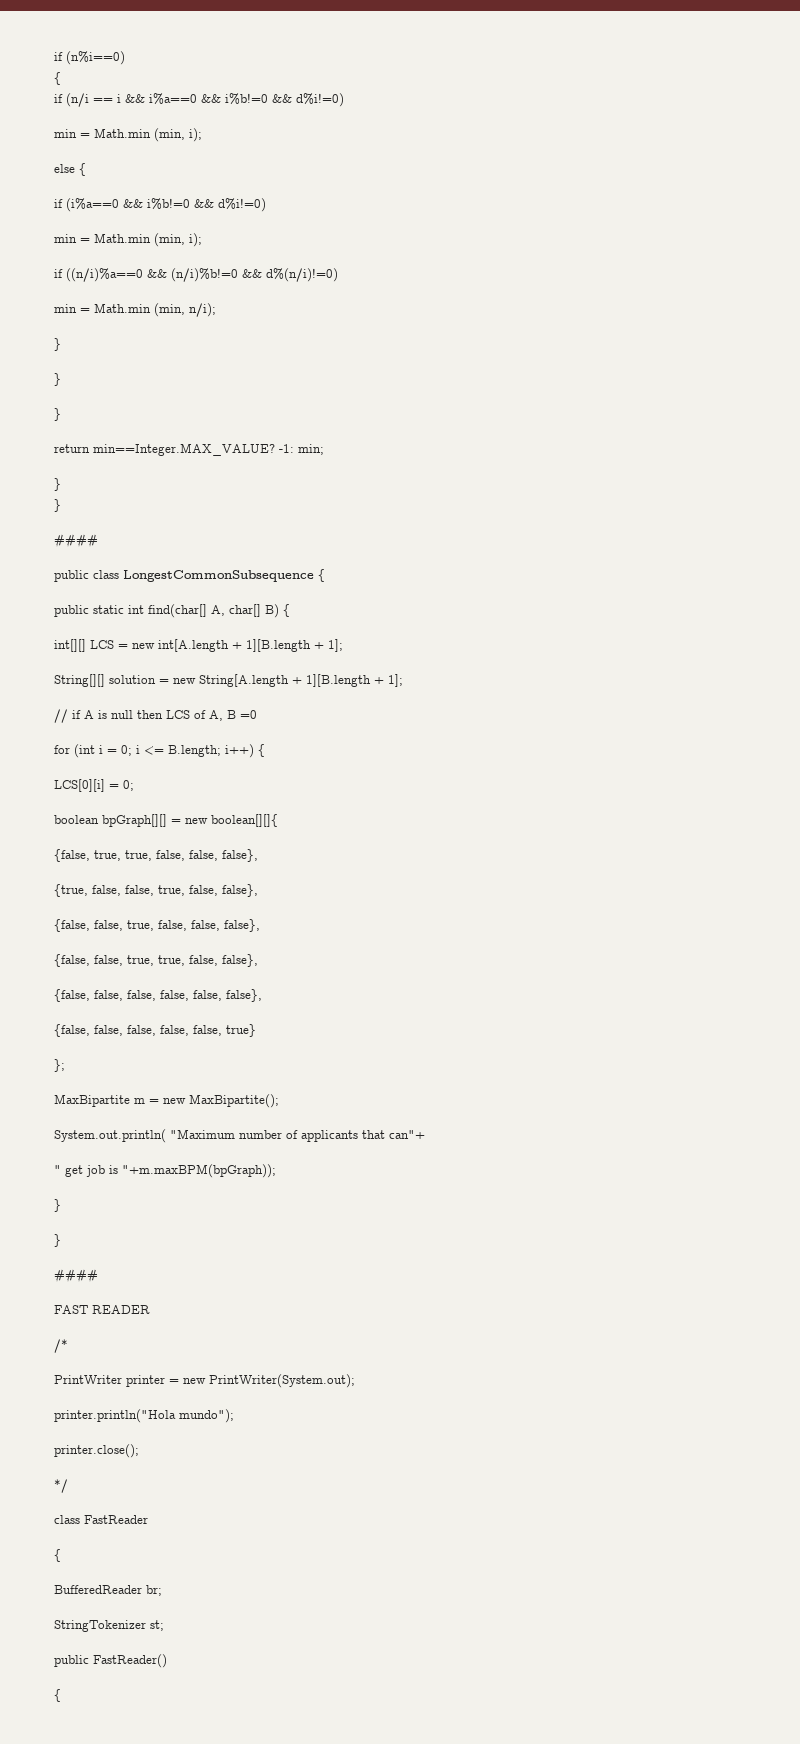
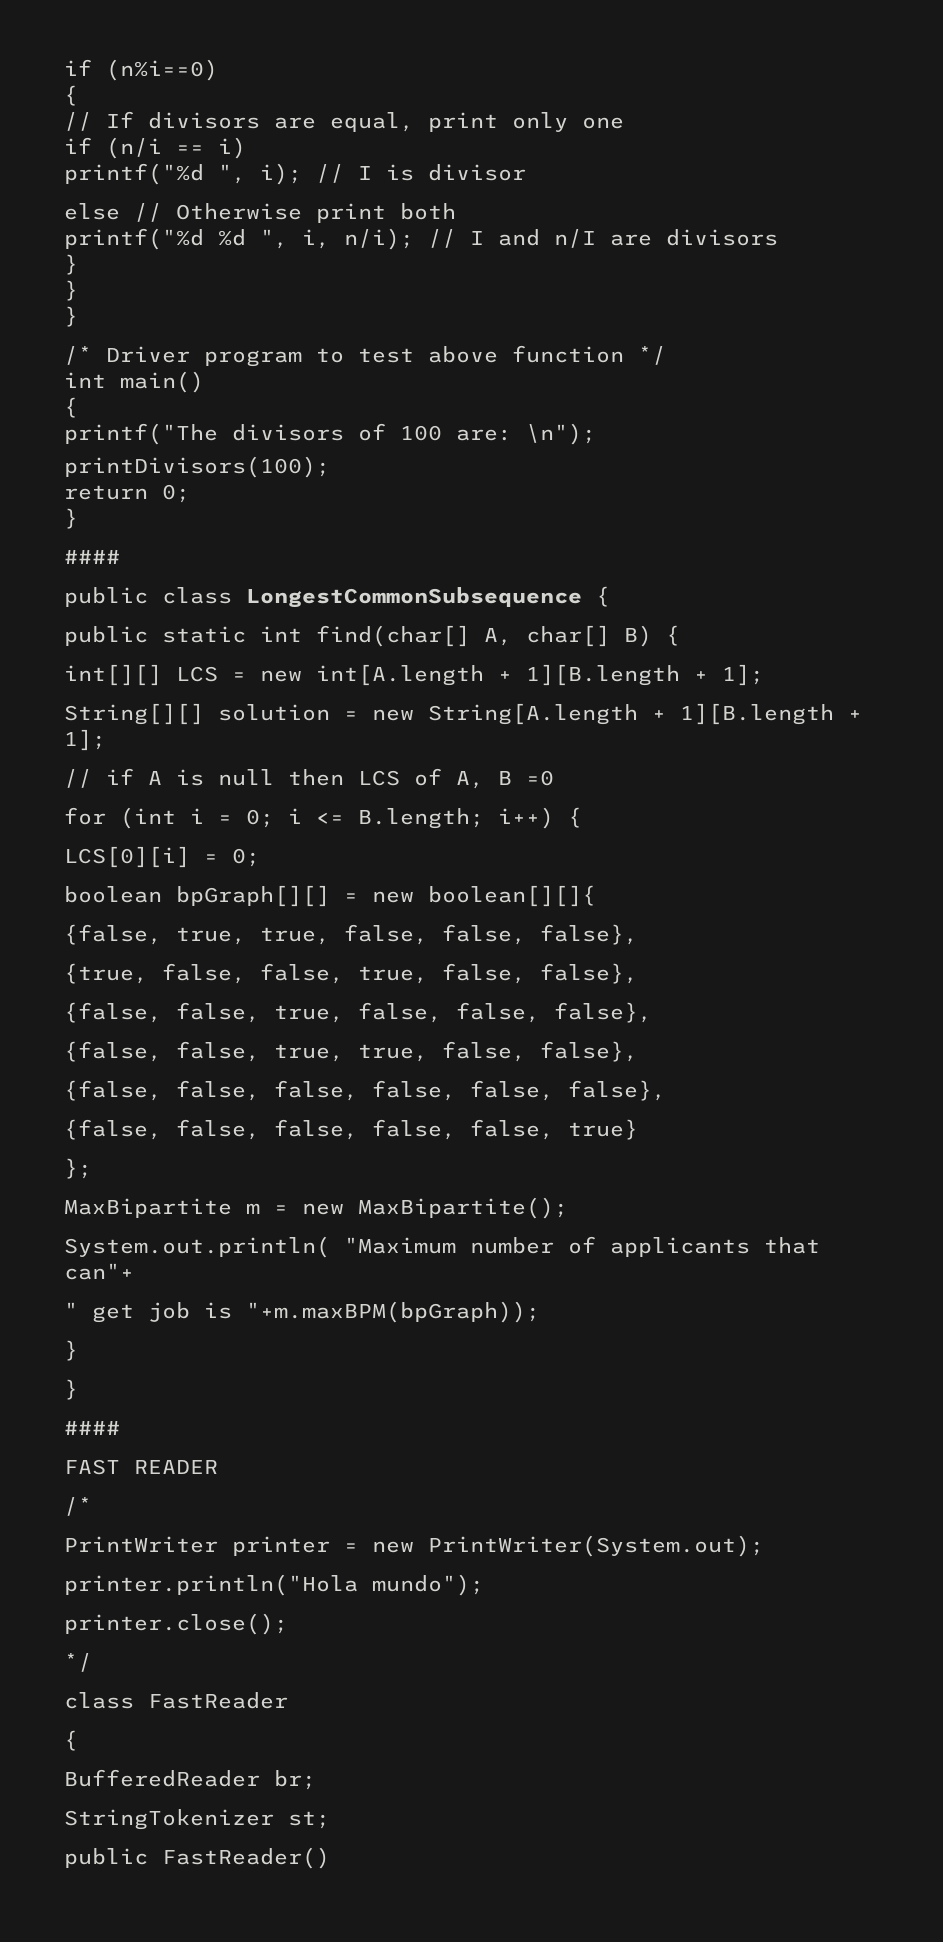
[54,93,344,107] [54,128,202,142] [54,163,86,176] [54,198,266,212] [54,233,202,247] [54,268,338,282] [54,303,216,317] [54,338,61,351] [54,373,61,386] [54,408,61,421] [54,443,324,456] [54,478,61,491] if (n/i == i && i%a==0 && i%b!=0 && d%i!=0) // min = Math.min (min, i); // else { // if (i%a==0 && i%b!=0 && d%i!=0) // min = Math.min (min, i); // if ((n/i)%a==0 && (n/i)%b!=0 && d%(n/i)!=0) // min = Math.min (min, n/i); // } // } // } // return min==Integer.MAX_VALUE? -1: min; // } -> [64,111,624,132] [64,137,246,159] [64,163,526,185] [64,203,456,223] [64,228,778,250] [64,254,78,275] [64,280,78,301] [64,306,78,327] [64,345,666,367] [64,371,204,393] [64,397,78,418] [64,423,596,445] [64,456,330,478] [64,484,190,503] // If divisors are equal, print only one // if (n/i == i) // printf("%d ", i); // I is divisor // else // Otherwise print both // printf("%d %d ", i, n/i); // I and n/I are divisors // } // } // } // /* Driver program to test above function */ // int main() // { // printf("The divisors of 100 are: \n"); // printDivisors(100); // return 0;
[54,1689,61,1702] // { -> (330, 1858) none

